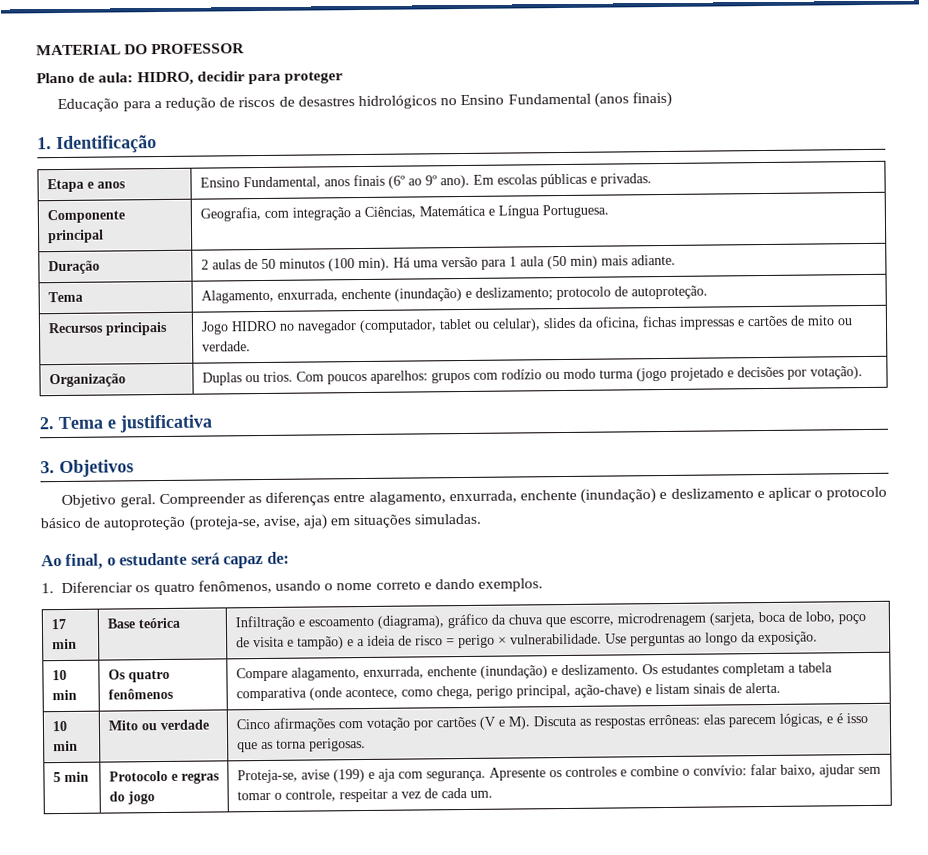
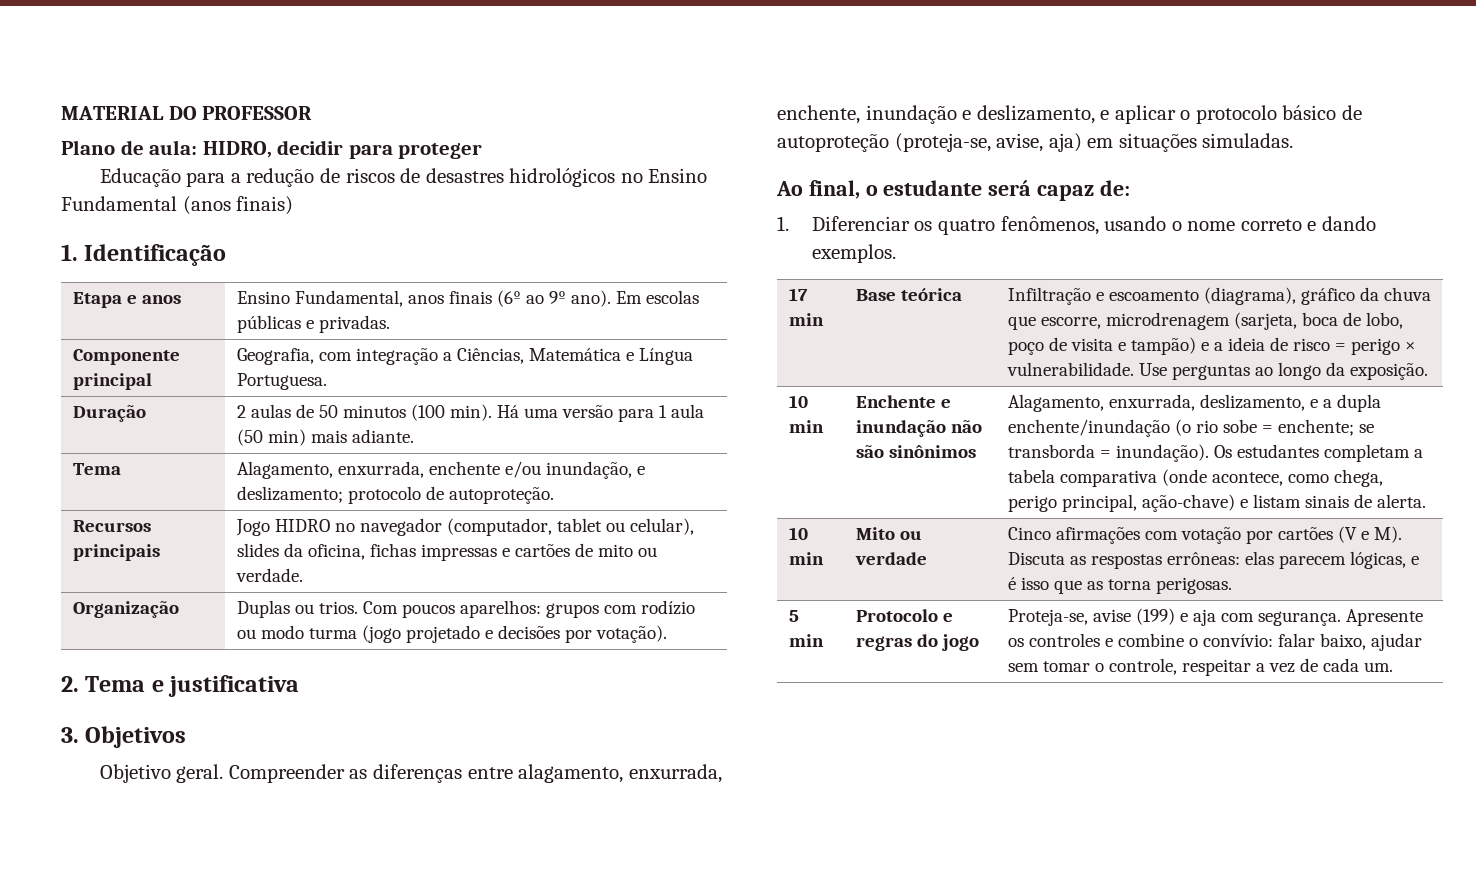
[393,288,462,302] (inundação) -> [504,461,632,479] e/ou inundação,
[519,488,754,504] enchente (inundação) e deslizamento -> [777,105,1095,124] enchente, inundação e deslizamento,
[107,669,170,683] [107,687,174,700] [235,664,639,682] Os quatro fenômenos | Compare alagamento, enxurrada, enchente (inundação) e deslizamento. -> [856,395,952,408] [856,420,983,437] [856,445,977,458] [1008,394,1381,412] [1008,419,1374,437] [1008,444,1209,462] Enchente e inundação não são sinônimos | Alagamento, enxurrada, deslizamento, e a dupla enchente/inundação (o rio sobe = enchente; se transborda = inundação).

